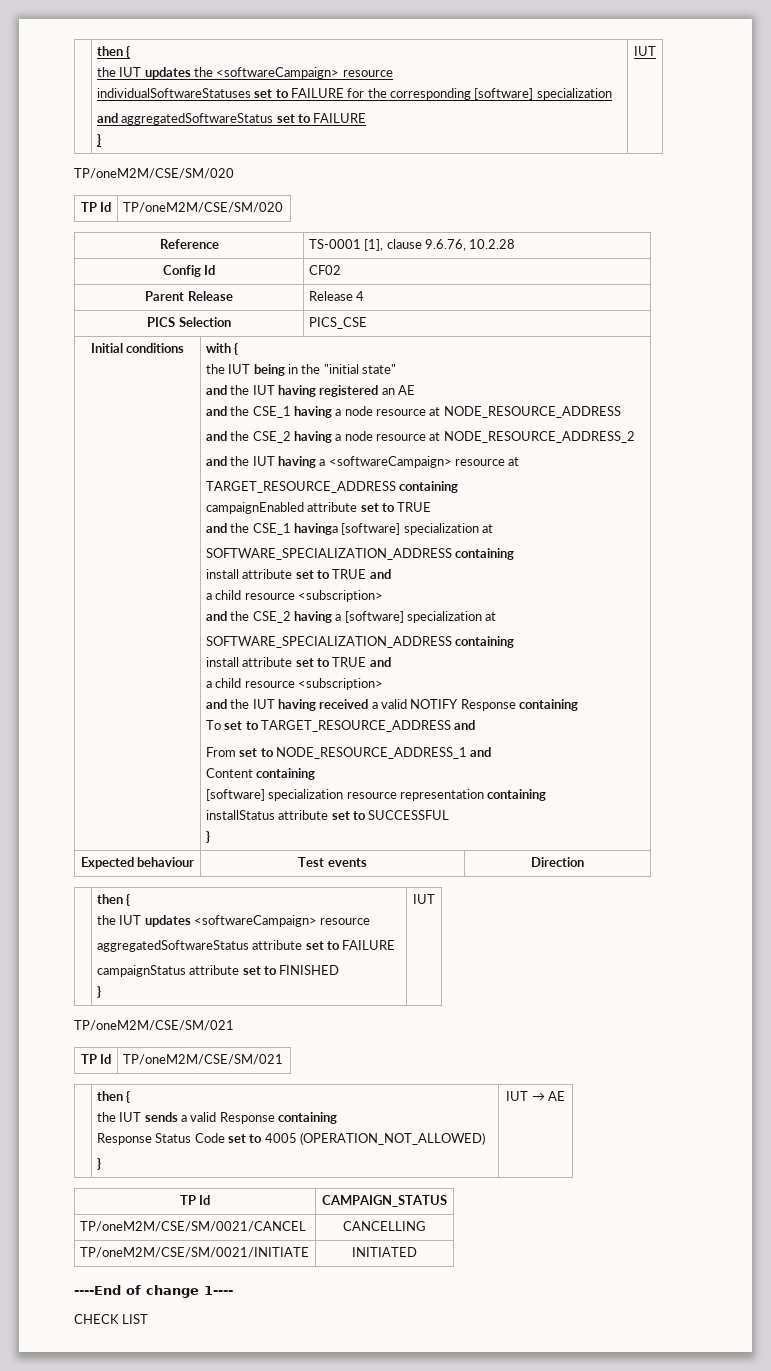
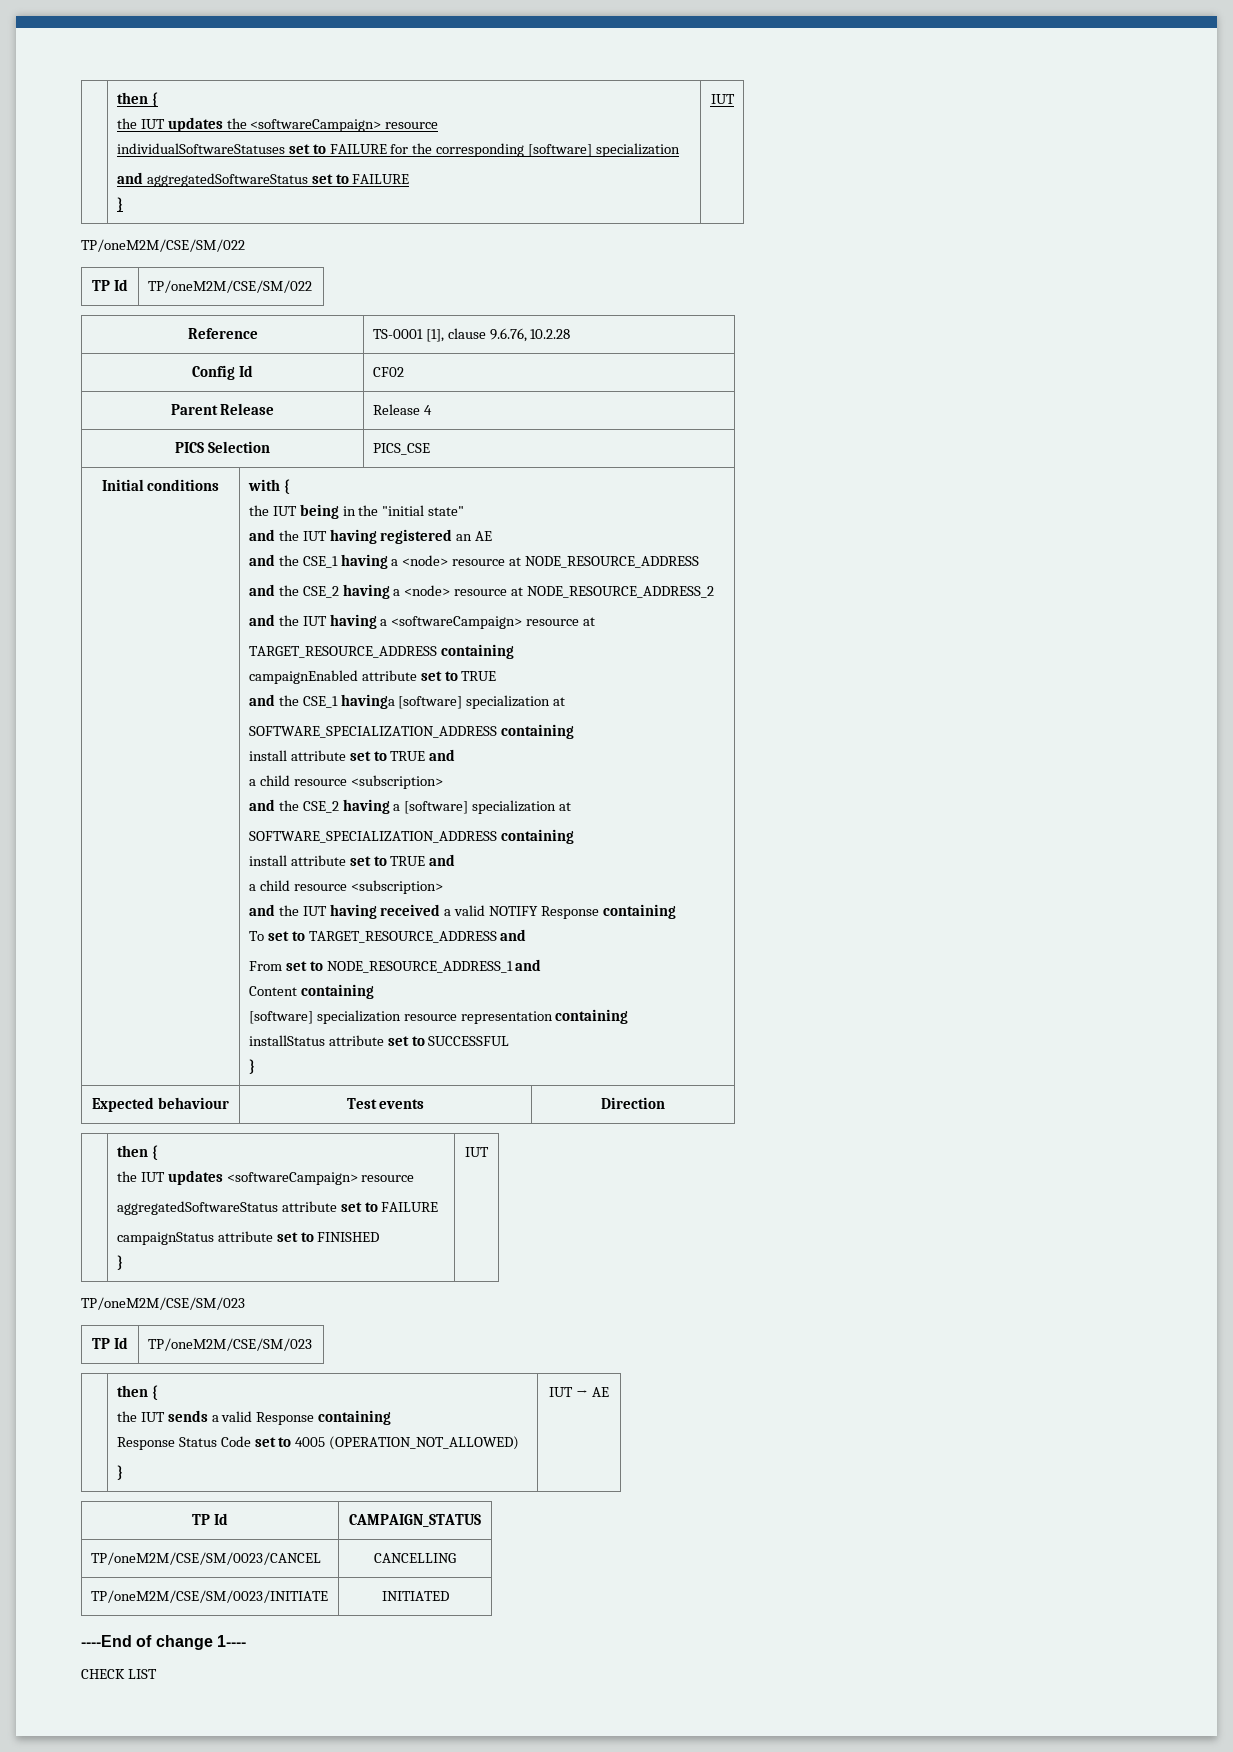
[74,168,234,179] [80,202,112,212] [122,202,283,213] TP/oneM2M/CSE/SM/020 // TP Id | TP/oneM2M/CSE/SM/020 -> [81,239,245,252] [92,279,128,291] [147,280,312,293] TP/oneM2M/CSE/SM/022 // TP Id | TP/oneM2M/CSE/SM/022
[344,406,373,416] node -> [402,555,449,566] <node>
[344,431,373,441] node -> [404,585,451,596] <node>
[74,1020,234,1031] [80,1054,112,1064] [122,1054,283,1065] TP/oneM2M/CSE/SM/021 // TP Id | TP/oneM2M/CSE/SM/021 -> [81,1297,245,1310] [92,1337,128,1349] [147,1338,312,1351] TP/oneM2M/CSE/SM/023 // TP Id | TP/oneM2M/CSE/SM/023
[79,1221,306,1232] TP/oneM2M/CSE/SM/0021/CANCEL -> [90,1552,321,1565] TP/oneM2M/CSE/SM/0023/CANCEL
[79,1247,309,1258] TP/oneM2M/CSE/SM/0021/INITIATE -> [90,1590,328,1603] TP/oneM2M/CSE/SM/0023/INITIATE

